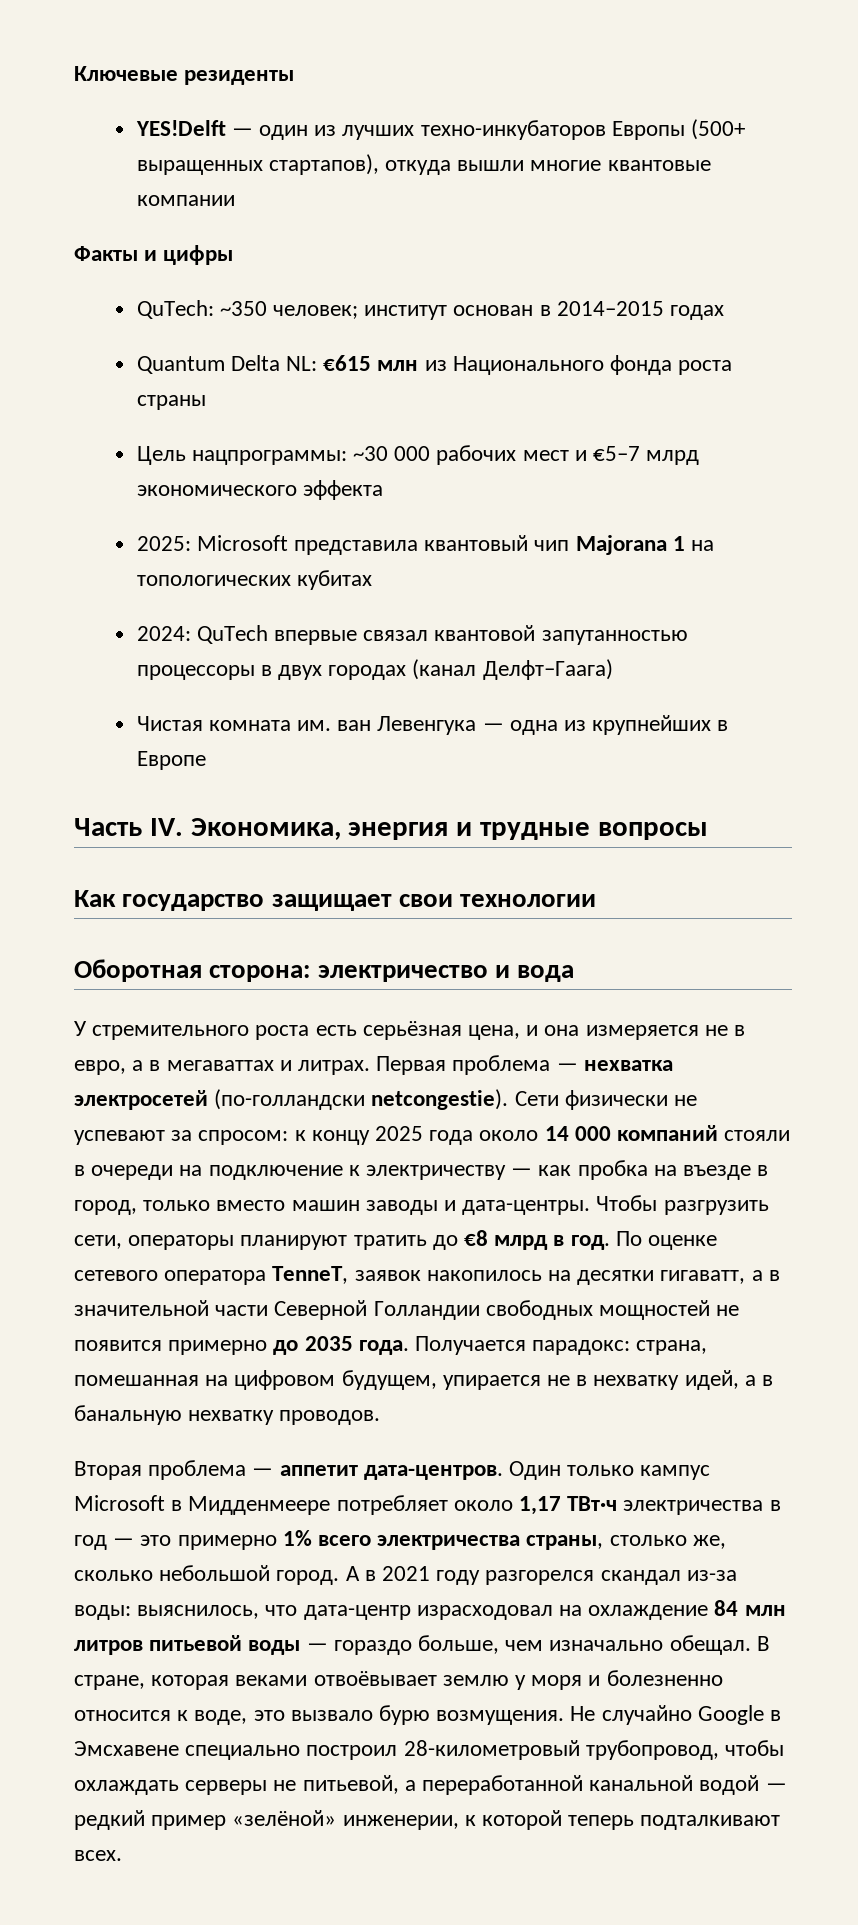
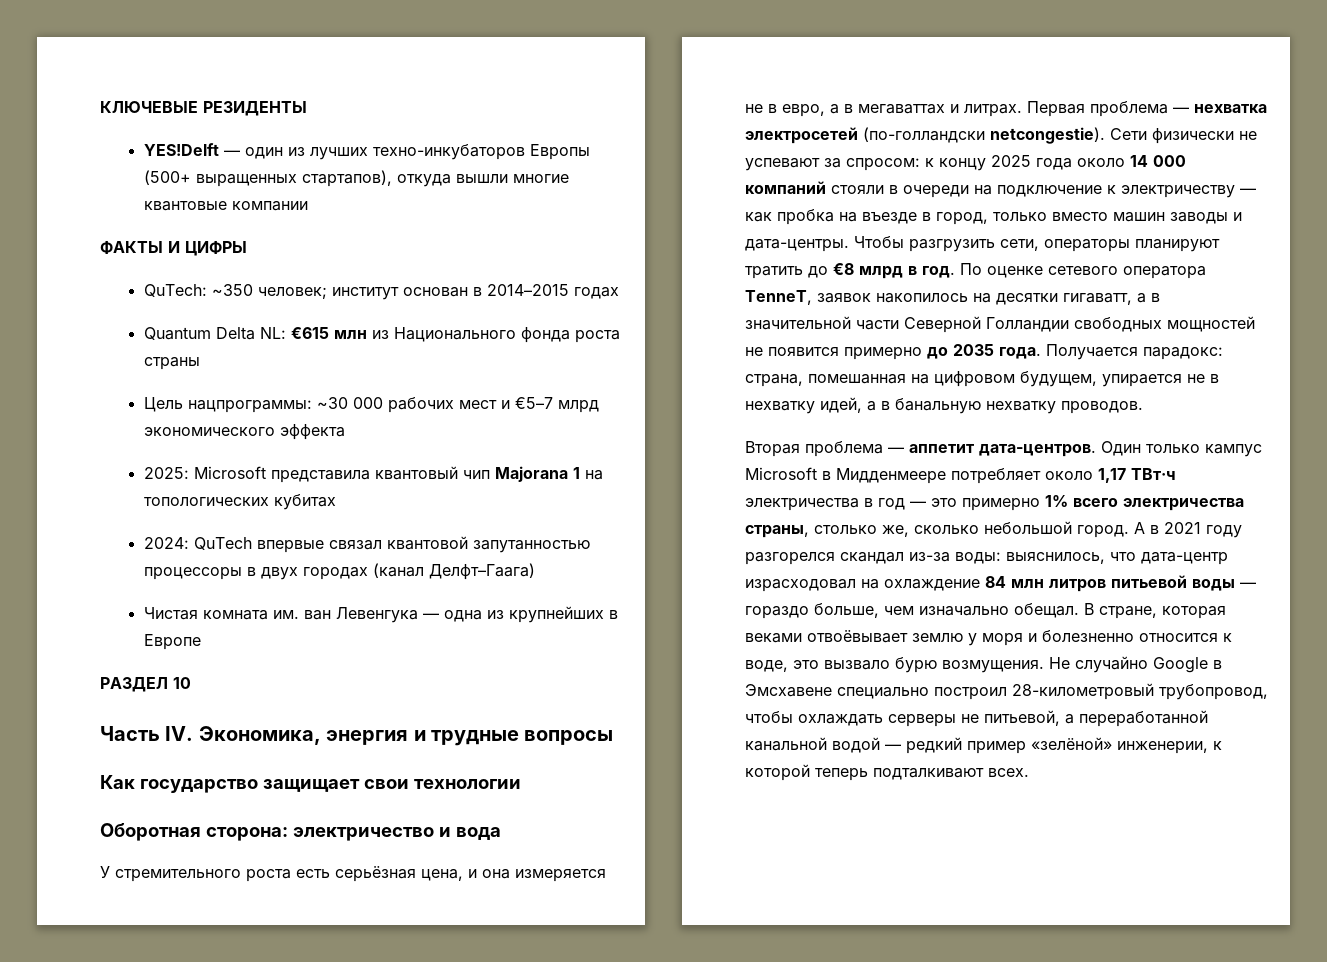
[74,66,295,85] Ключевые резиденты -> [100,101,307,116] КЛЮЧЕВЫЕ РЕЗИДЕНТЫ
[74,245,234,265] Факты и цифры -> [100,240,247,256] ФАКТЫ И ЦИФРЫ
(206, 760) none -> [100,677,191,692] // РАЗДЕЛ 10

